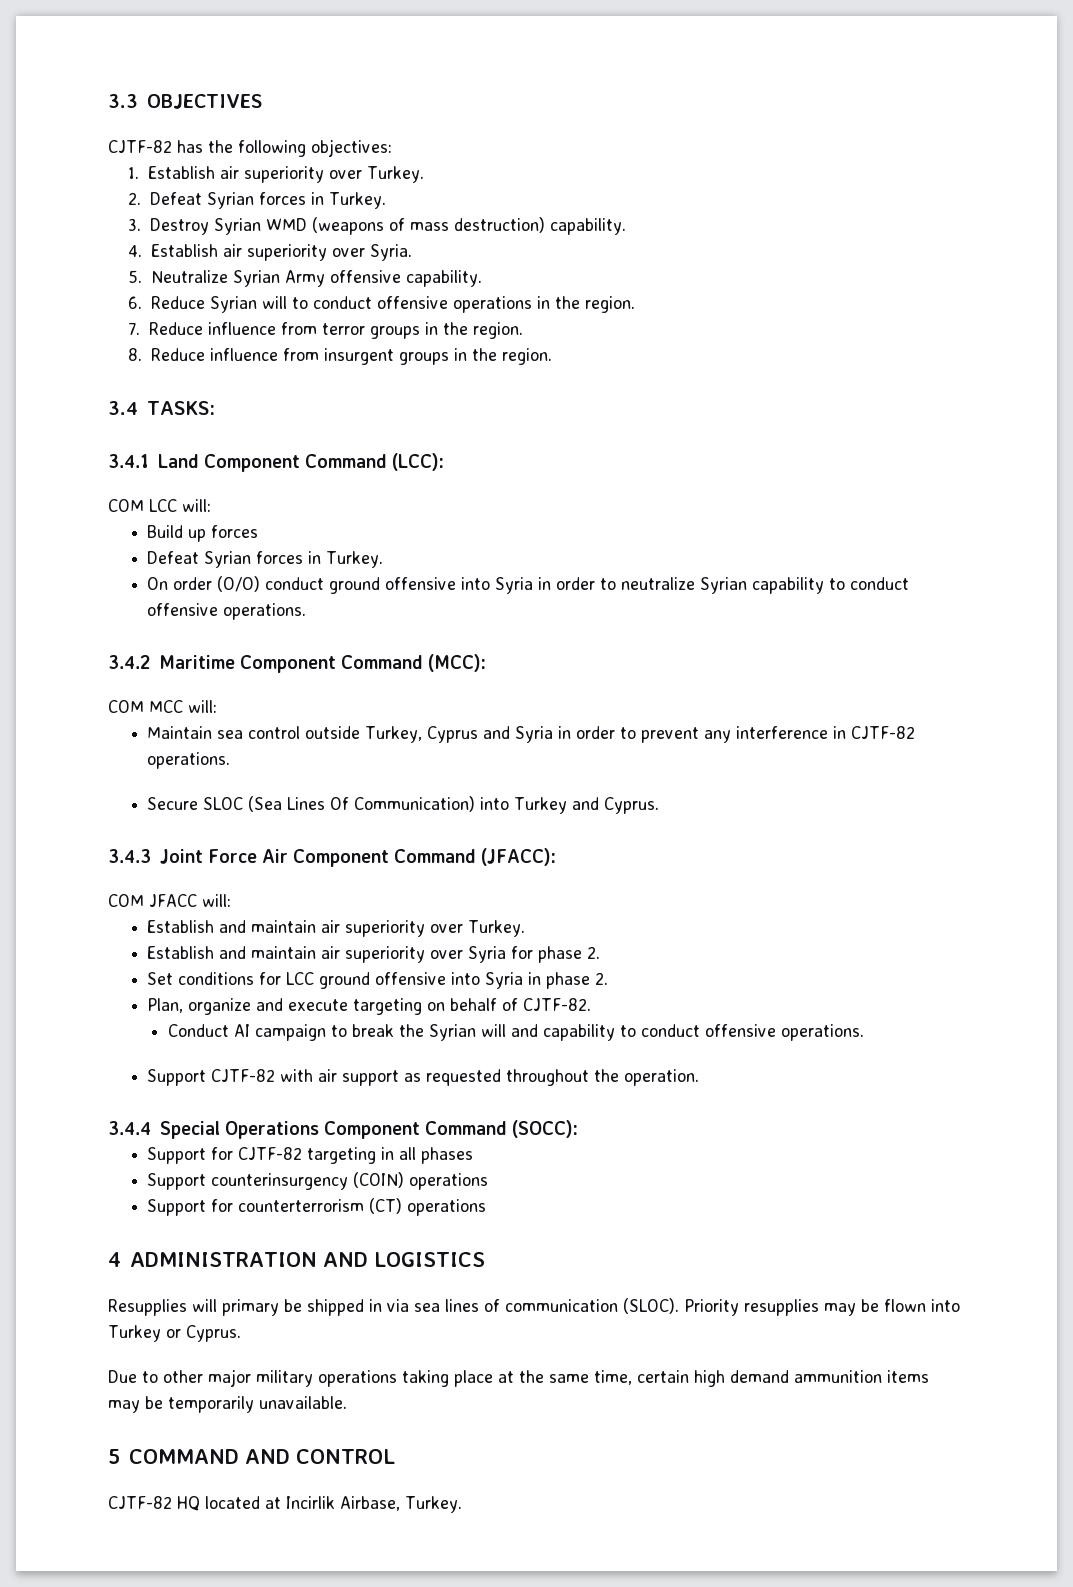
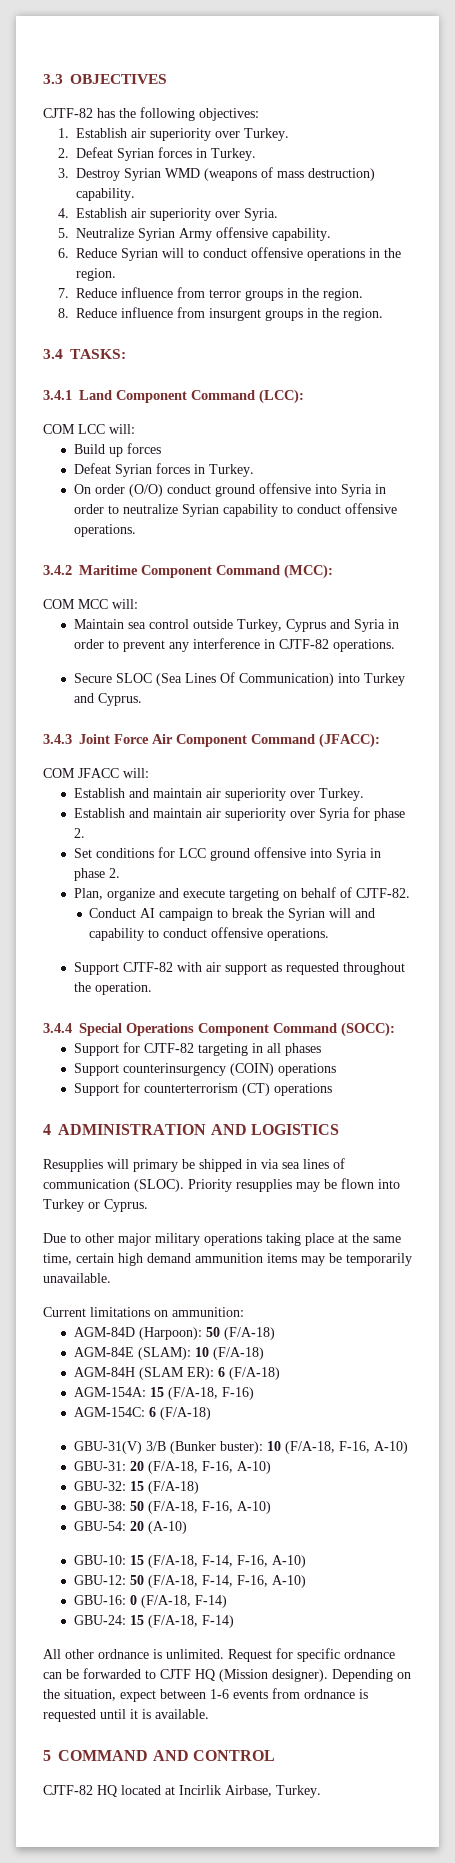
(347, 1402) none -> [43,1307,244,1317] [73,1327,275,1340] [73,1347,264,1360] [73,1367,280,1380] [73,1387,254,1400] [73,1407,211,1420] [73,1441,408,1454] [73,1461,271,1474] [73,1481,199,1494] [73,1501,271,1514] [73,1521,187,1534] [73,1555,306,1568] [73,1575,306,1588] [73,1595,227,1608] [73,1615,234,1628] [43,1648,395,1662] [43,1668,411,1682] [43,1688,368,1702] [43,1709,209,1722] // Current limitations on ammunition: // AGM-84D (Harpoon): 50 (F/A-18) // AGM-84E (SLAM): 10 (F/A-18) // AGM-84H (SLAM ER): 6 (F/A-18) // AGM-154A: 15 (F/A-18, F-16) // AGM-154C: 6 (F/A-18) // GBU-31(V) 3/B (Bunker buster): 10 (F/A-18, F-16, A-10) // GBU-31: 20 (F/A-18, F-16, A-10) // GBU-32: 15 (F/A-18) // GBU-38: 50 (F/A-18, F-16, A-10) // GBU-54: 20 (A-10) // GBU-10: 15 (F/A-18, F-14, F-16, A-10) // GBU-12: 50 (F/A-18, F-14, F-16, A-10) // GBU-16: 0 (F/A-18, F-14) // GBU-24: 15 (F/A-18, F-14) // All other ordnance is unlimited. Request for specific ordnance can be forwarded to CJTF HQ (Mission designer). Depending on the situation, expect between 1-6 events from ordnance is requested until it is available.

